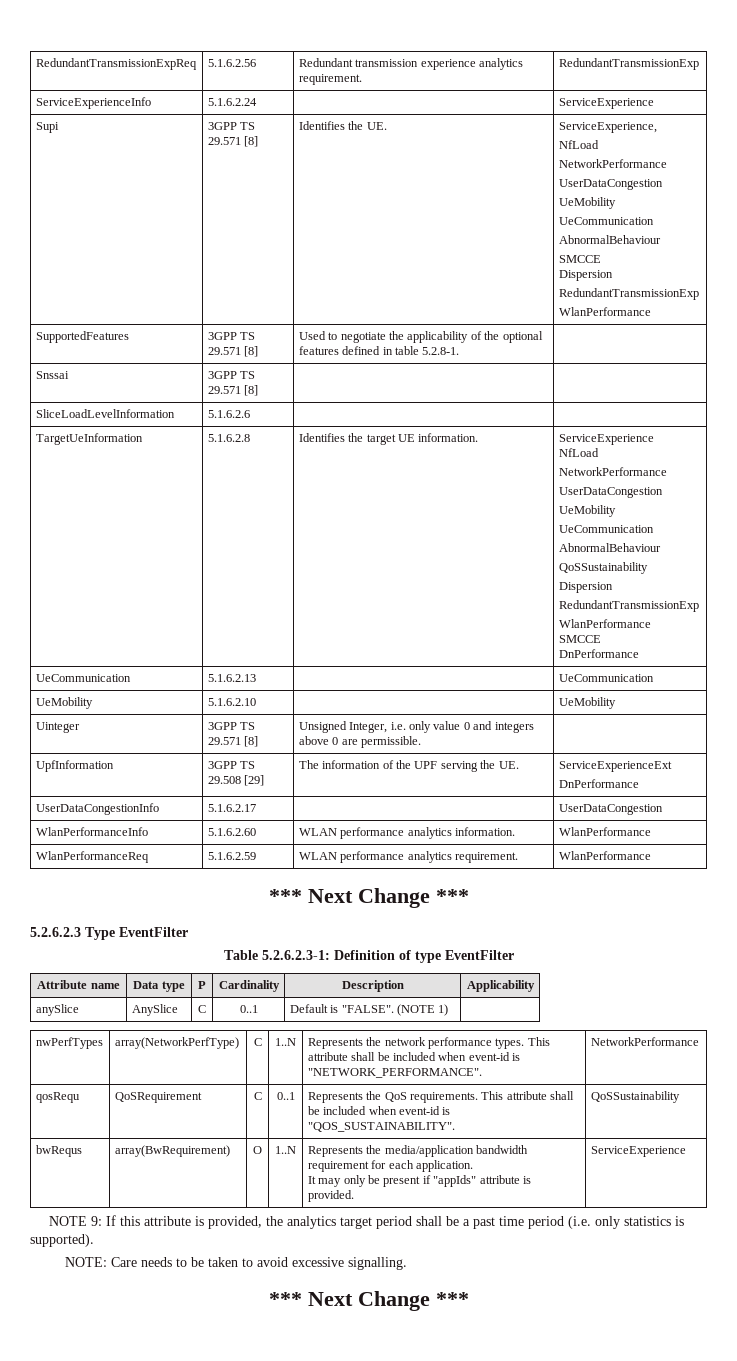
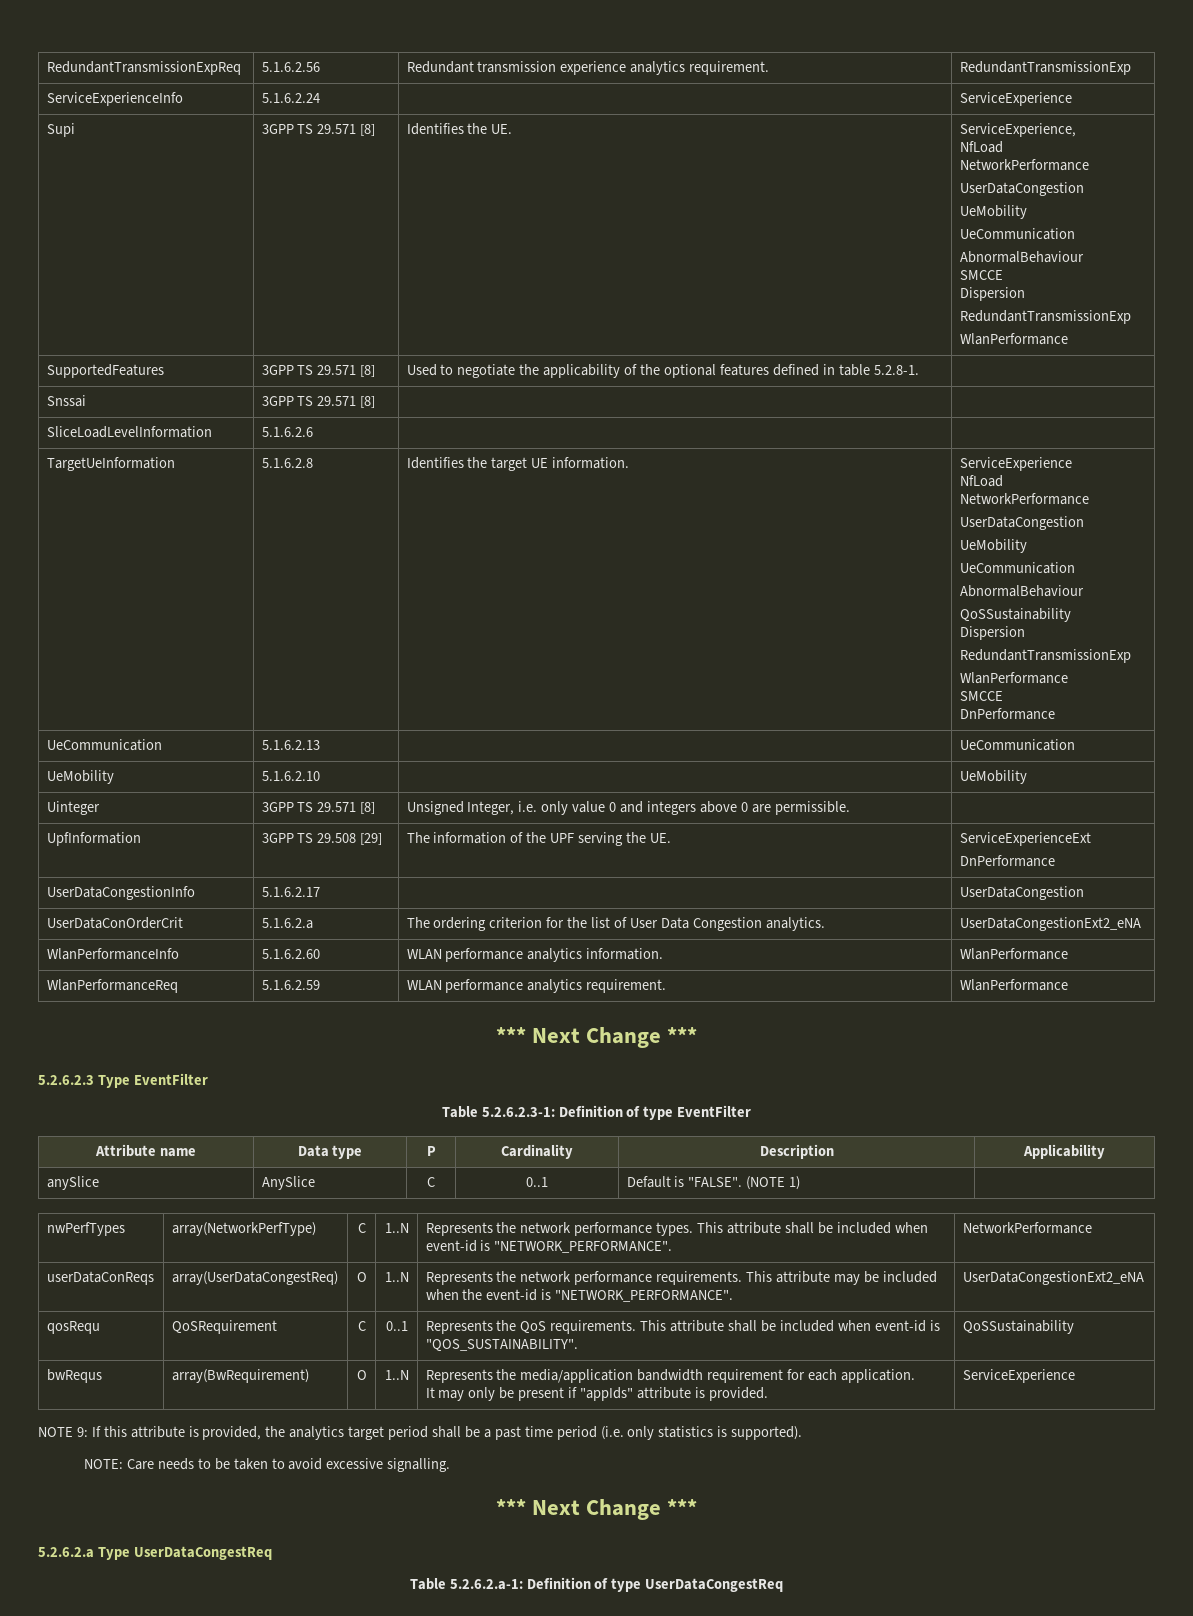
(663, 809) none -> [46,917,183,929] [261,918,313,929] [406,917,825,931] [959,917,1141,931] // UserDataConOrderCrit | 5.1.6.2.a | The ordering criterion for the list of User Data Congestion analytics. | UserDataCongestionExt2_eNA
(699, 1041) none -> [46,1271,154,1285] [171,1271,338,1285] [356,1272,367,1282] [384,1272,409,1282] [425,1271,937,1285] [425,1289,734,1302] [962,1271,1144,1285] // userDataConReqs | array(UserDataCongestReq) | O | 1..N | Represents the network performance requirements. This attribute may be included when the event-id is "NETWORK_PERFORMANCE". | UserDataCongestionExt2_eNA
(469, 1299) none -> [38,1546,272,1560] [409,1577,784,1592] // 5.2.6.2.a Type UserDataCongestReq // Table 5.2.6.2.a-1: Definition of type UserDataCongestReq

